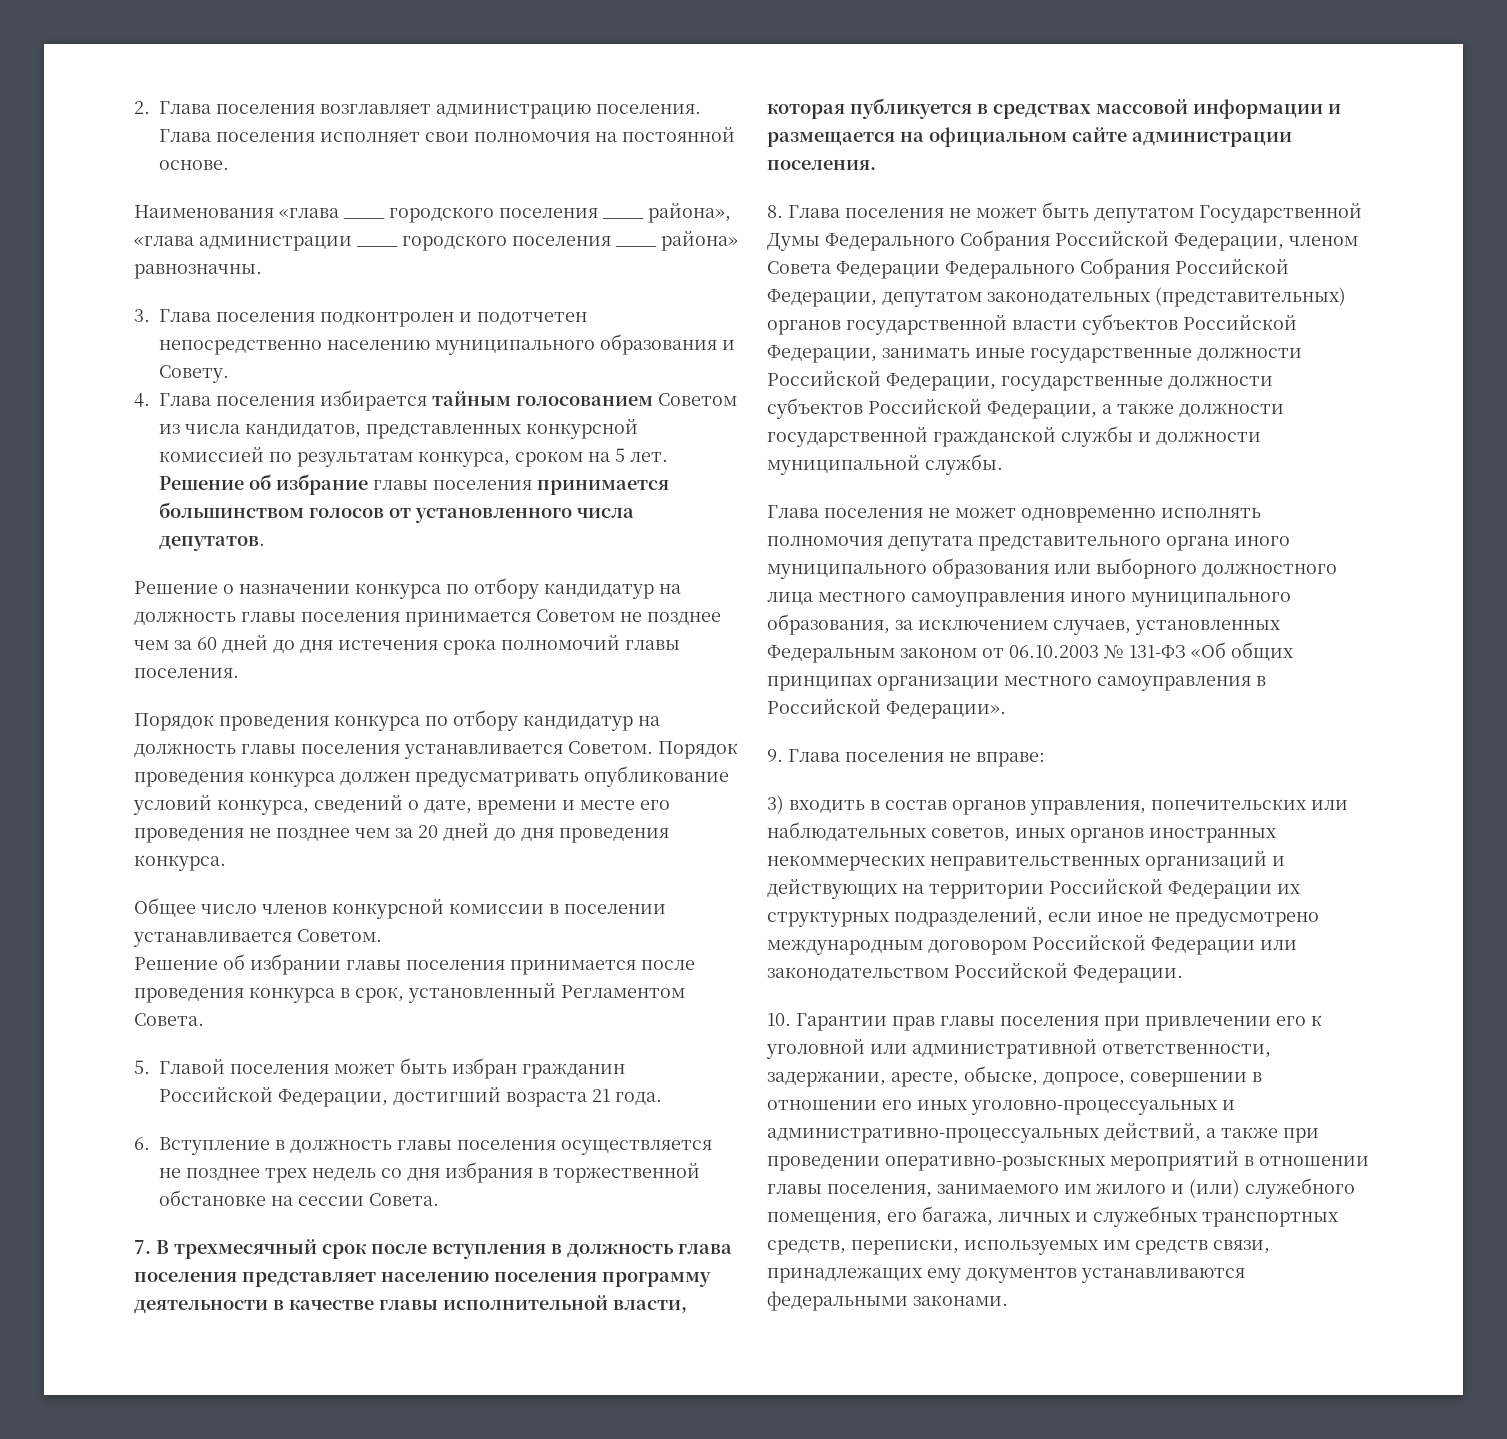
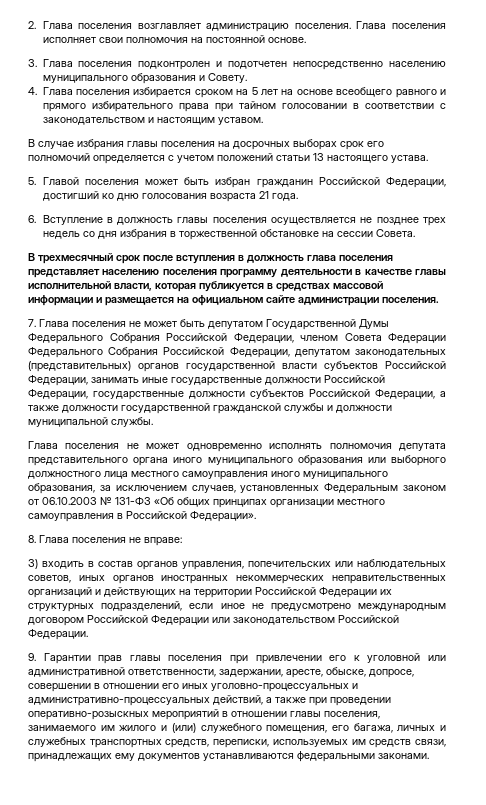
[134,205,339,218] [343,207,598,223] [602,203,731,223] [134,235,611,251] [615,231,738,251] [134,264,262,279] // Наименования «глава ____ городского поселения ____ района», «глава администрации ____ городского поселения ____ района» равнозначны. -> (306, 40) none
[432,391,737,406] [159,419,638,439] [159,447,668,467] [159,474,669,495] [159,502,634,523] [159,536,265,551] [134,578,681,599] [134,609,721,627] [134,635,680,655] [134,668,239,678] [134,710,660,731] [134,741,738,759] [134,766,729,787] [133,795,670,815] [134,823,669,843] [134,855,226,871] [134,898,666,919] [133,929,382,947] [134,954,695,975] [134,983,685,1003] [134,1013,204,1026] тайным голосованием Советом из числа кандидатов, представленных конкурсной комиссией по результатам конкурса, сроком на 5 лет. Решение об избрание главы поселения принимается большинством голосов от установленного числа депутатов. // Решение о назначении конкурса по отбору кандидатур на должность главы поселения принимается Советом не позднее чем за 60 дней до дня истечения срока полномочий главы поселения. // Порядок проведения конкурса по отбору кандидатур на должность главы поселения устанавливается Советом. Порядок проведения конкурса должен предусматривать опубликование условий конкурса, сведений о дате, времени и месте его проведения не позднее чем за 20 дней до дня проведения конкурса. // Общее число членов конкурсной комиссии в поселении устанавливается Советом. // Решение об избрании главы поселения принимается после проведения конкурса в срок, установленный Регламентом Совета. -> [194,87,446,98] [42,101,446,112] [42,117,263,125] [28,139,384,150] [28,153,428,164] сроком на 5 лет на основе всеобщего равного и прямого избирательного права при тайном голосовании в соответствии с законодательством и настоящим уставом. // В случае избрания главы поселения на досрочных выборах срок его полномочий определяется с учетом положений статьи 13 настоящего устава.
(501, 1096) none -> [101,193,207,201] ко дню голосования
[134,1240,151,1254] 7. -> (415, 233) none
[767,205,783,218] 8. -> [28,319,36,327] 7.
[767,749,783,762] 9. -> [28,535,36,543] 8.
[767,1013,791,1026] 10. -> [28,653,36,661] 9.

